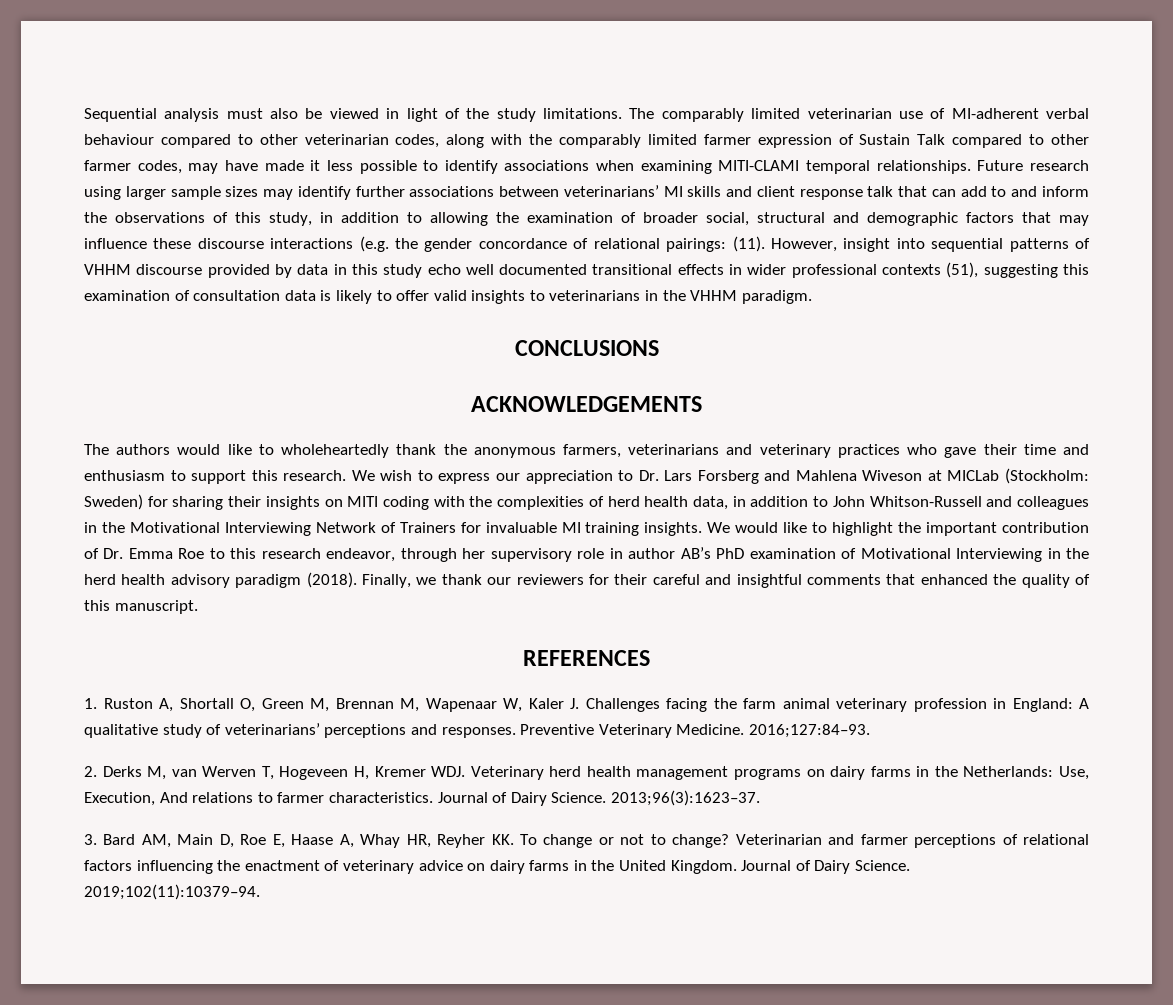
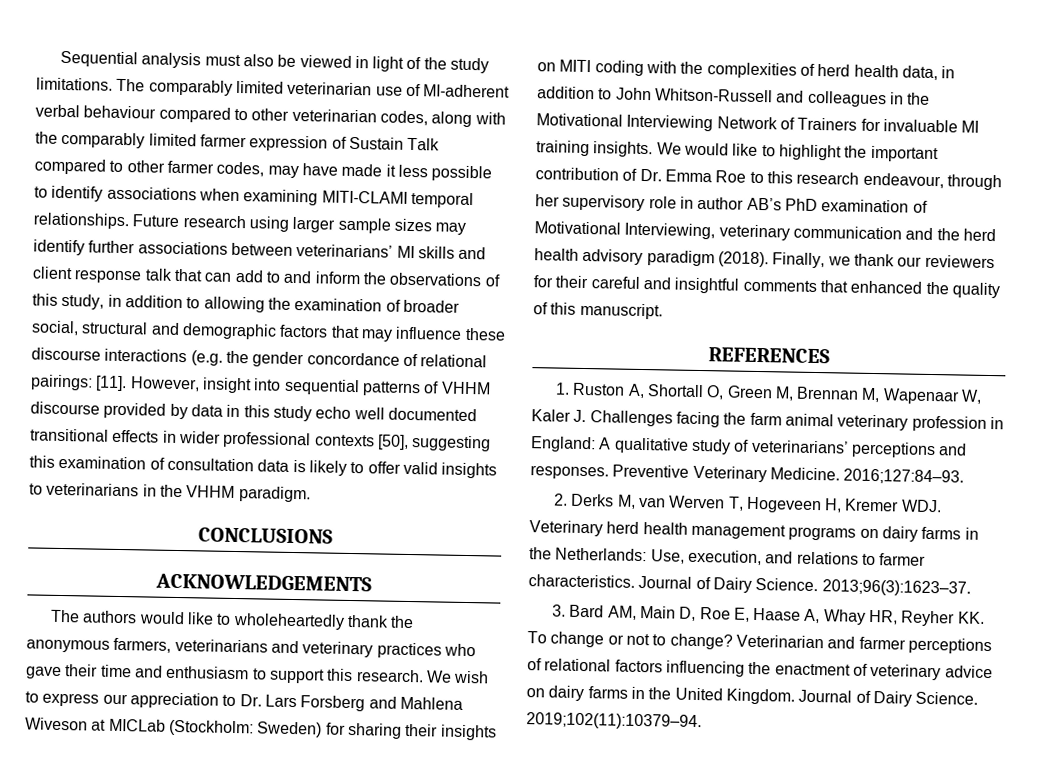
[732,236,765,252] (11). -> [95,375,128,392] [11].
[946,262,979,278] (51), -> [376,434,409,450] [50],
[326,548,396,562] endeavor, -> [862,172,944,189] endeavour,
[956,548,1061,562] Interviewing in -> [624,222,934,241] Interviewing, veterinary communication and
[84,792,188,806] Execution, And -> [687,549,794,566] execution, and

